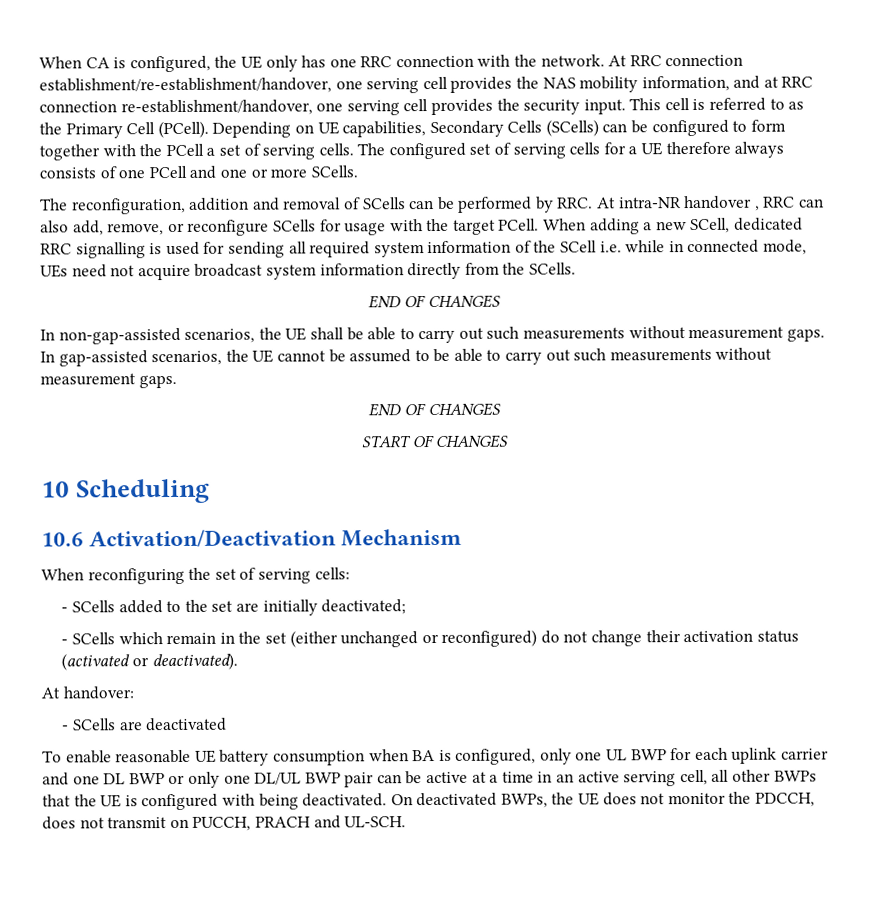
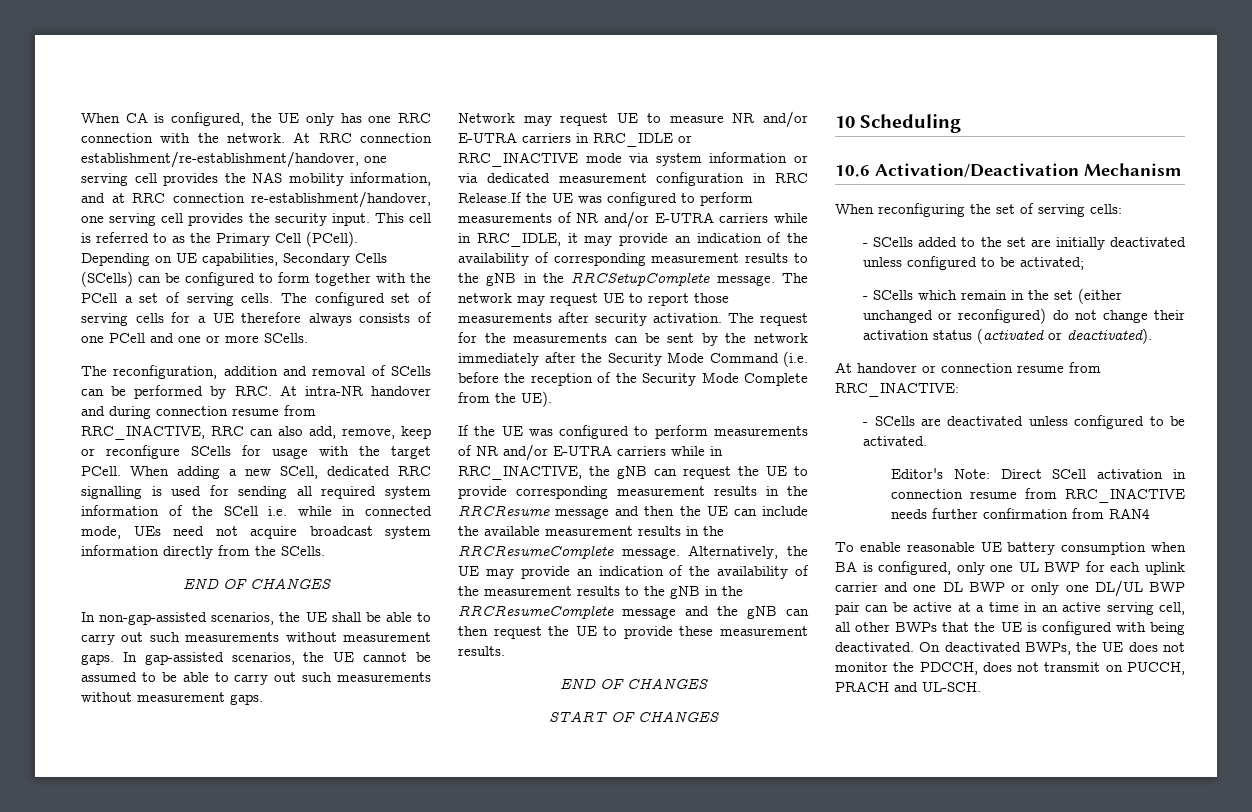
[754,205,760,211] , -> [81,405,316,419] [81,425,205,440] and during connection resume from RRC_INACTIVE,
(165, 229) none -> [401,426,431,439] keep
(177, 381) none -> [458,111,808,128] [458,132,692,147] [458,152,808,167] [458,172,808,186] [458,192,753,206] [458,211,808,228] [458,232,808,247] [458,252,808,266] [458,272,808,286] [458,293,729,306] [458,312,808,326] [458,332,808,346] [458,351,808,367] [458,372,808,386] [458,391,552,407] [458,425,808,439] [458,444,723,461] [458,465,808,480] [458,486,808,499] [458,505,808,519] [458,526,724,536] [458,545,808,559] [458,565,809,579] [458,586,743,599] [458,605,809,619] [458,626,808,639] [458,646,505,656] // Network may request UE to measure NR and/or E-UTRA carriers in RRC_IDLE or RRC_INACTIVE mode via system information or via dedicated measurement configuration in RRC Release.If the UE was configured to perform measurements of NR and/or E-UTRA carriers while in RRC_IDLE, it may provide an indication of the availability of corresponding measurement results to the gNB in the RRCSetupComplete message. The network may request UE to report those measurements after security activation. The request for the measurements can be sent by the network immediately after the Security Mode Command (i.e. before the reception of the Security Mode Complete from the UE). // If the UE was configured to perform measurements of NR and/or E-UTRA carriers while in RRC_INACTIVE, the gNB can request the UE to provide corresponding measurement results in the RRCResume message and then the UE can include the available measurement results in the RRCResumeComplete message. Alternatively, the UE may provide an indication of the availability of the measurement results to the gNB in the RRCResumeComplete message and the gNB can then request the UE to provide these measurement results.
[321,599,407,615] deactivated; -> [1110,237,1186,247] [863,256,1085,270] deactivated unless configured to be activated;
[62,686,134,700] [62,717,228,732] handover: // - SCells are deactivated -> [857,362,1101,373] [835,382,959,397] [863,415,1185,429] [863,436,928,446] [891,468,1186,479] [891,488,1185,503] [891,508,1151,519] handover or connection resume from RRC_INACTIVE: // - SCells are deactivated unless configured to be activated. // Editor's Note: Direct SCell activation in connection resume from RRC_INACTIVE needs further confirmation from RAN4

